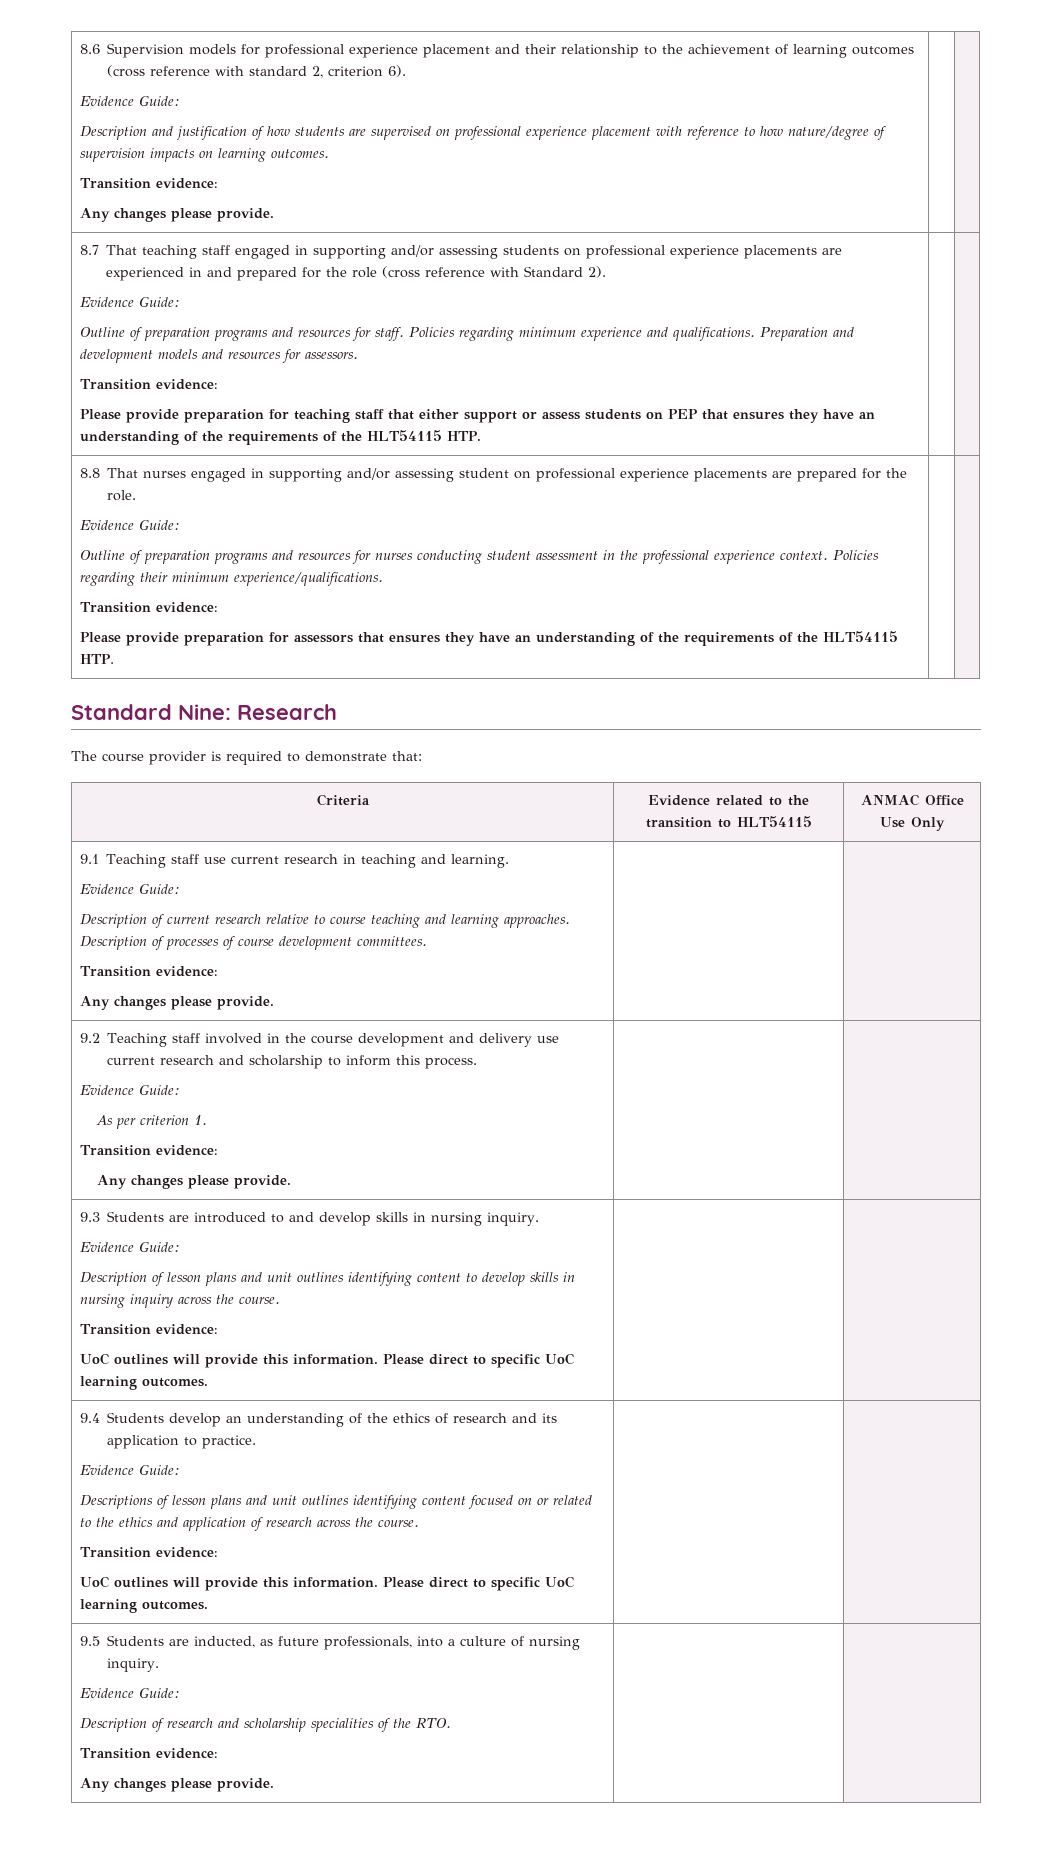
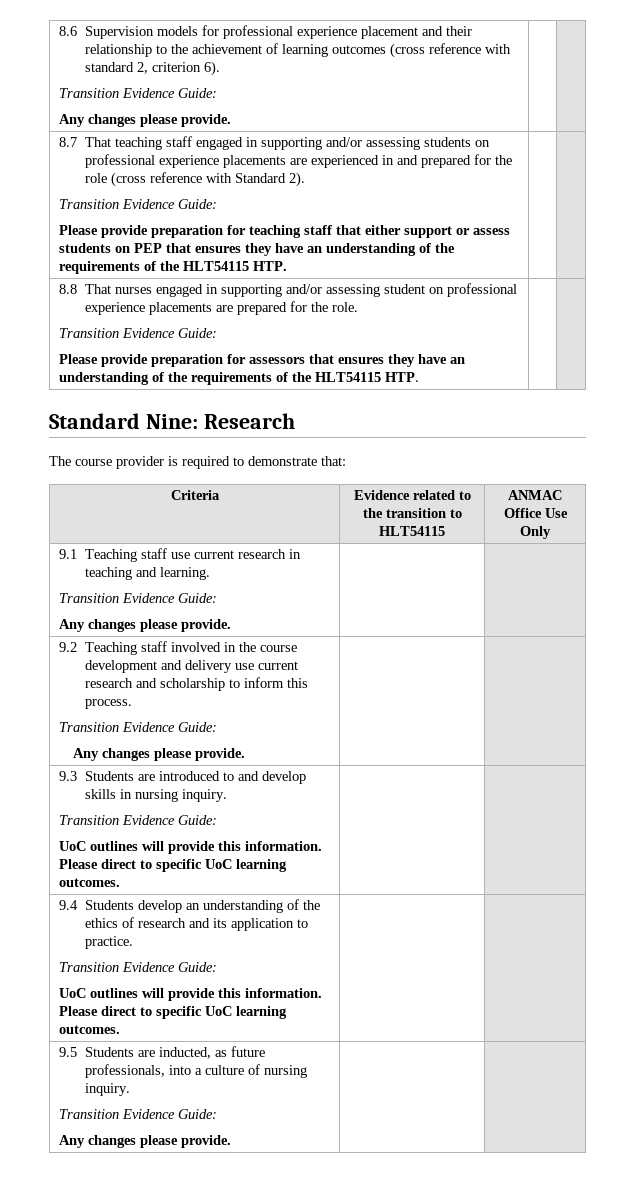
[80,96,181,106] [80,126,887,140] [80,148,330,162] [80,178,219,189] Evidence Guide: // Description and justification of how students are supervised on professional experience placement with reference to how nature/degree of supervision impacts on learning outcomes. // Transition evidence: -> [59,88,218,98] Transition Evidence Guide:
[80,297,181,307] [80,327,855,341] [80,349,359,363] [80,379,219,390] Evidence Guide: // Outline of preparation programs and resources for staff. Policies regarding minimum experience and qualifications. Preparation and development models and resources for assessors. // Transition evidence: -> [59,199,218,209] Transition Evidence Guide:
[80,520,181,530] [80,550,880,564] [80,572,384,586] [80,602,219,613] Evidence Guide: // Outline of preparation programs and resources for nurses conducting student assessment in the professional experience context. Policies regarding their minimum experience/qualifications. // Transition evidence: -> [59,328,218,338] Transition Evidence Guide:
[80,884,181,894] [80,914,571,928] [80,936,428,950] [80,966,219,977] Evidence Guide: // Description of current research relative to course teaching and learning approaches. Description of processes of course development committees. // Transition evidence: -> [59,593,218,603] Transition Evidence Guide:
[80,1085,181,1095] [96,1115,208,1129] [80,1145,219,1156] Evidence Guide: // As per criterion 1. // Transition evidence: -> [59,722,218,732] Transition Evidence Guide:
[80,1242,181,1252] [80,1272,576,1286] [80,1294,281,1308] [80,1324,219,1335] Evidence Guide: // Description of lesson plans and unit outlines identifying content to develop skills in nursing inquiry across the course. // Transition evidence: -> [59,815,218,825] Transition Evidence Guide:
[80,1465,181,1475] [80,1495,593,1509] [80,1517,420,1531] [80,1547,219,1558] Evidence Guide: // Descriptions of lesson plans and unit outlines identifying content focused on or related to the ethics and application of research across the course. // Transition evidence: -> [59,962,218,972] Transition Evidence Guide:
[80,1688,181,1698] [80,1718,452,1732] [80,1748,219,1759] Evidence Guide: // Description of research and scholarship specialities of the RTO. // Transition evidence: -> [59,1109,218,1119] Transition Evidence Guide:

